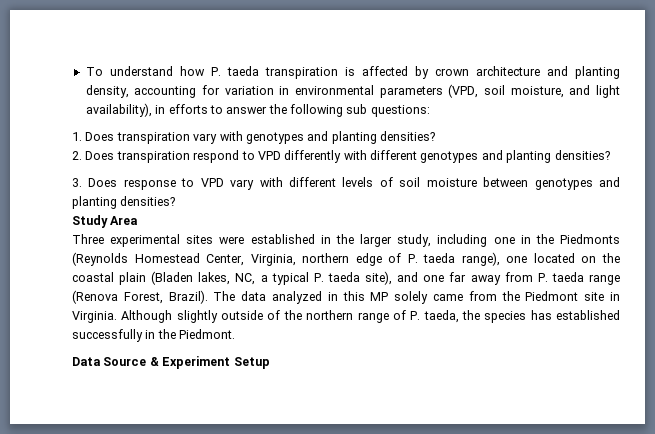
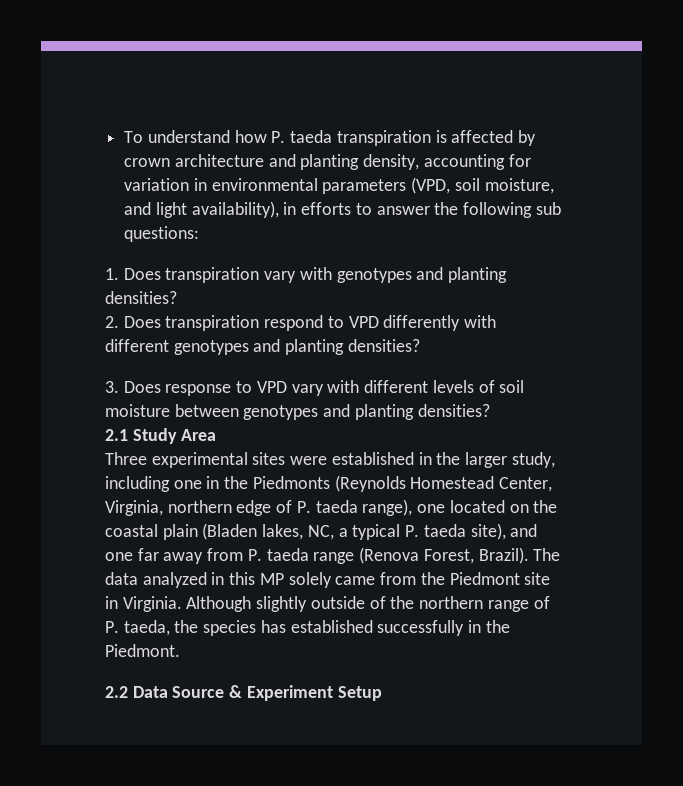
(176, 201) none -> [105,429,128,441] 2.1
(236, 334) none -> [105,686,128,698] 2.2

